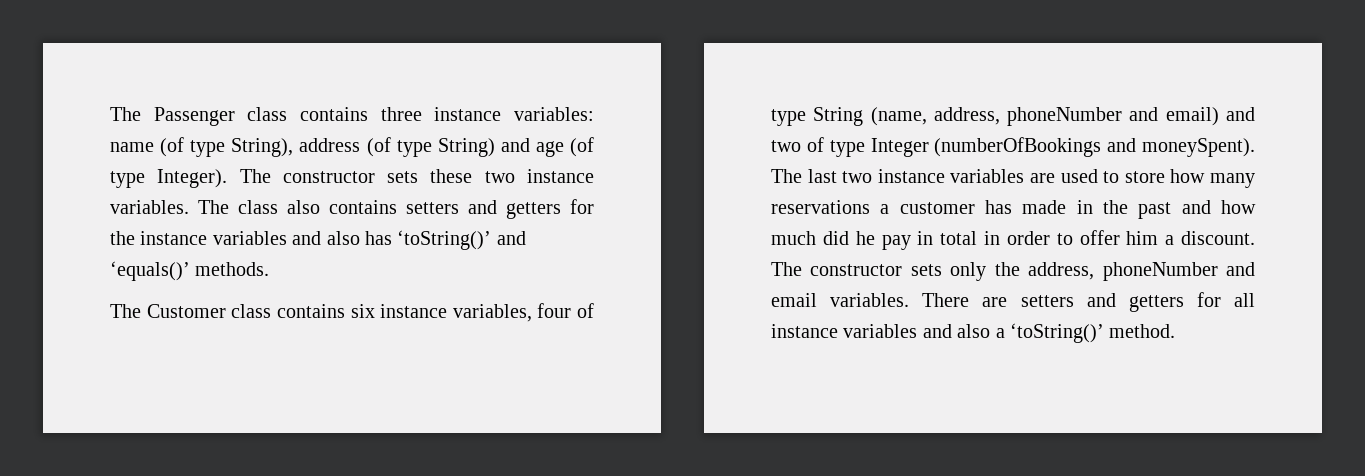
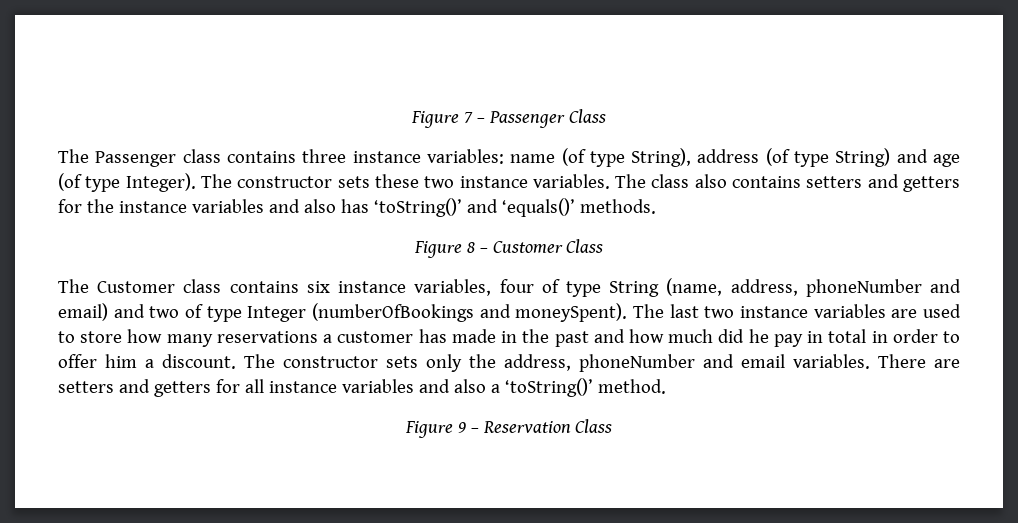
(110, 114) none -> [411,109,606,128] Figure 7 – Passenger Class //
(270, 269) none -> [413,239,604,258] // Figure 8 – Customer Class
(1176, 331) none -> [404,419,613,438] // Figure 9 – Reservation Class

